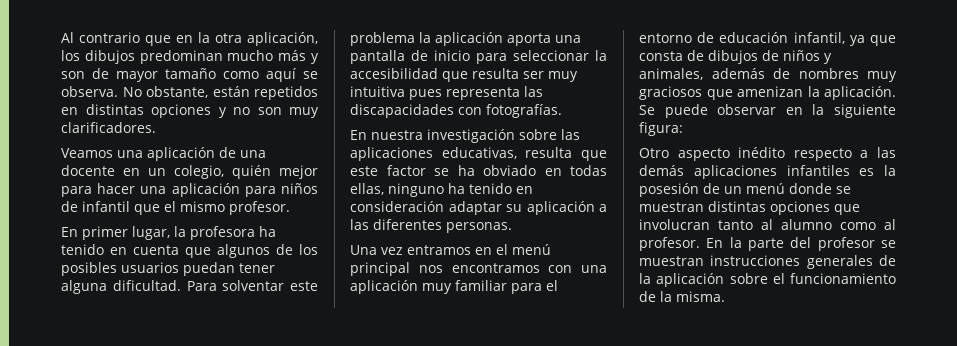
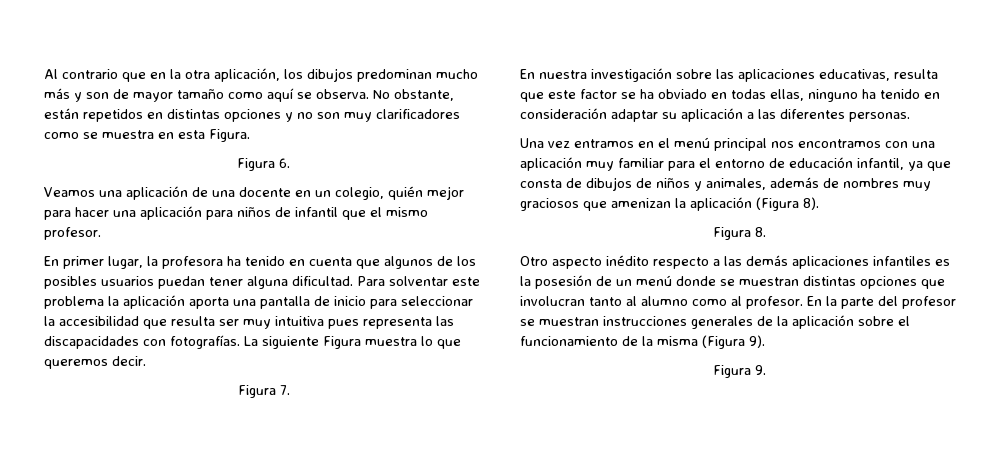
[61,122,156,133] clarificadores. -> [376,109,460,119] [44,129,250,142] [237,158,290,171] clarificadores como se muestra en esta Figura. // Figura 6.
(562, 111) none -> [244,336,461,349] [44,356,146,369] [237,385,290,398] La siguiente Figura muestra lo que queremos decir. // Figura 7.
[824,86,896,100] [639,104,896,118] [639,122,683,136] aplicación. Se puede observar en la siguiente figura: -> [690,197,819,211] [713,227,766,240] aplicación (Figura 8). // Figura 8.
[676,291,725,302] misma. -> [657,335,765,349] [713,365,766,378] misma (Figura 9). // Figura 9.

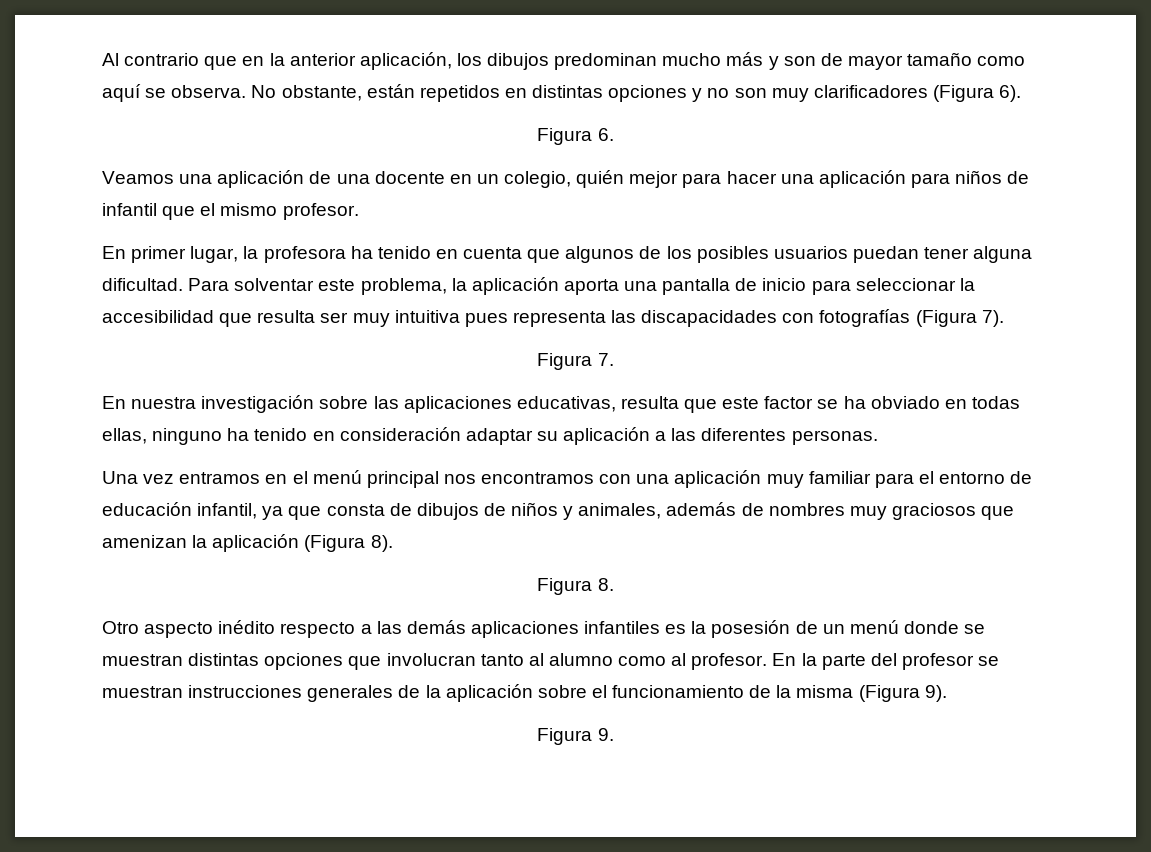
[185,70,210,79] otra -> [289,53,356,66] anterior
[44,129,250,142] como se muestra en esta Figura. -> [932,85,1022,102] (Figura 6).
[44,296,104,309] problema -> [360,278,447,295] problema,
[170,335,461,349] [44,356,146,369] fotografías. La siguiente Figura muestra lo que queremos decir. -> [819,309,1004,327] fotografías (Figura 7).

